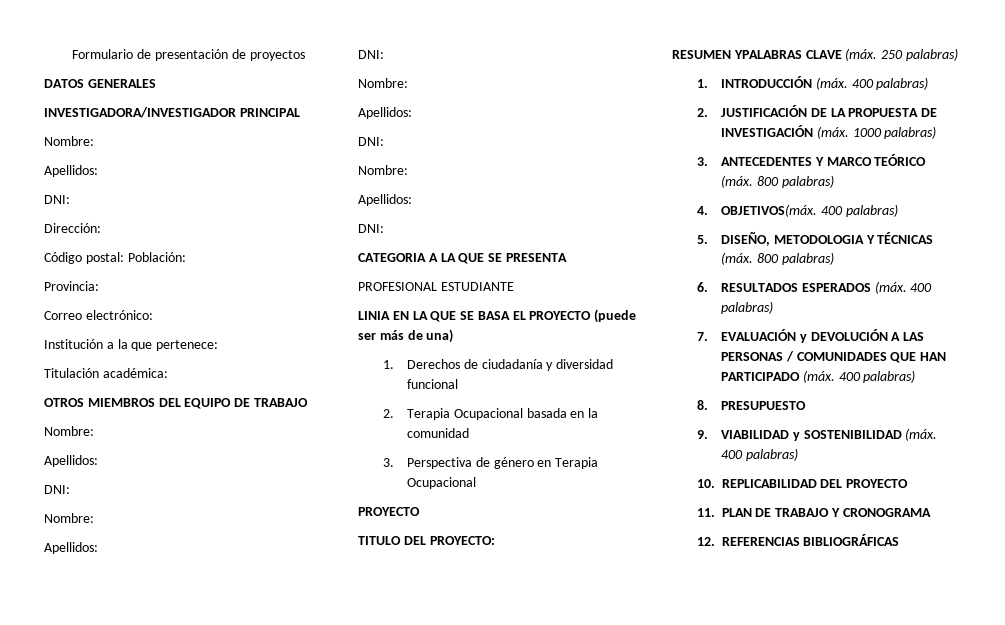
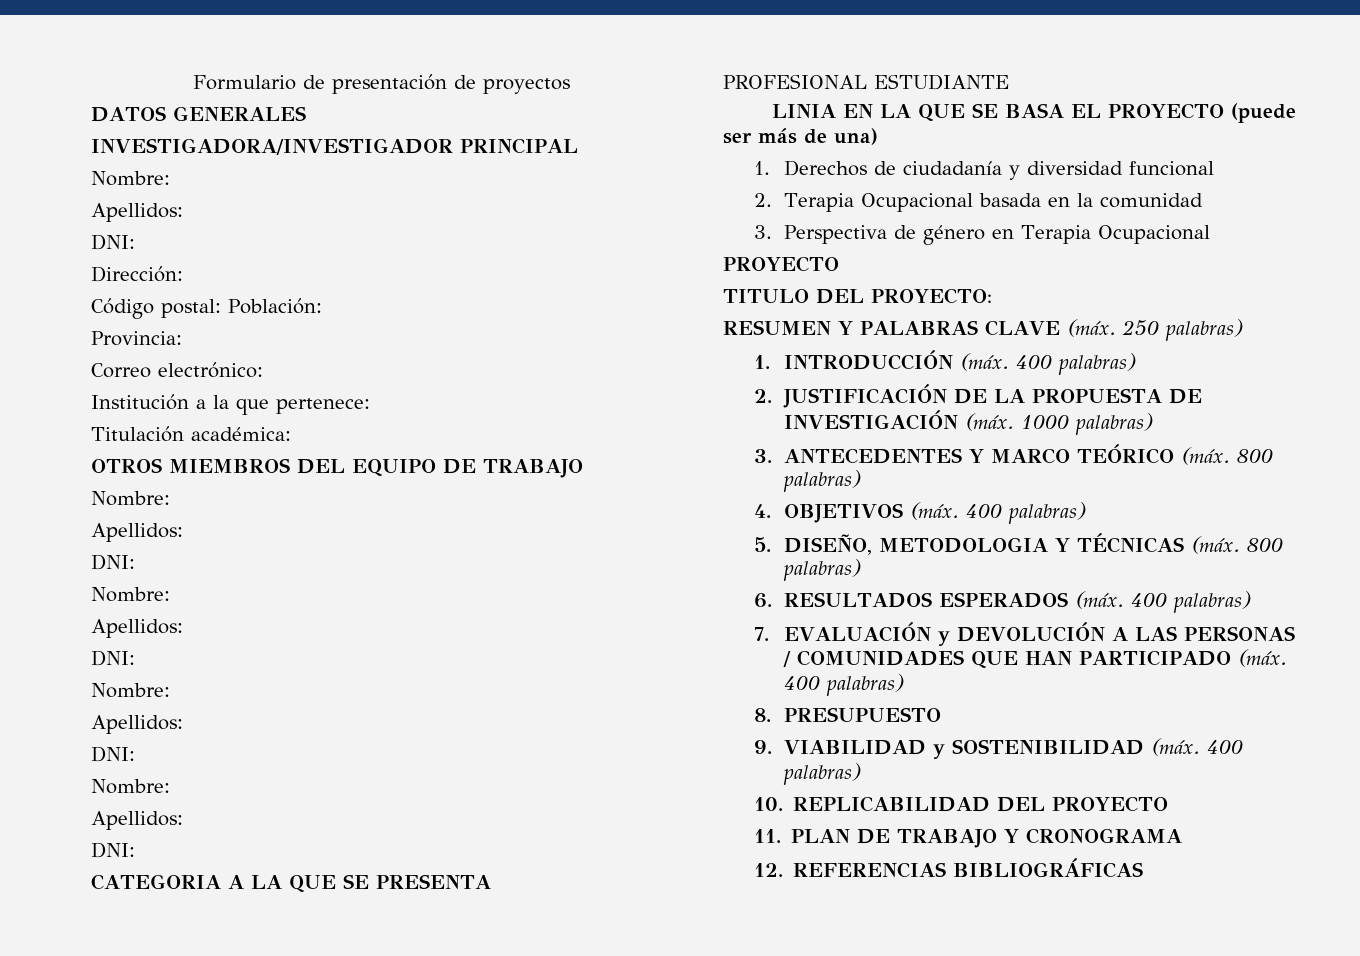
[733,50,802,59] YPALABRAS -> [838,320,978,335] Y PALABRAS
[720,204,817,217] OBJETIVOS(máx. -> [784,502,960,523] OBJETIVOS (máx.

